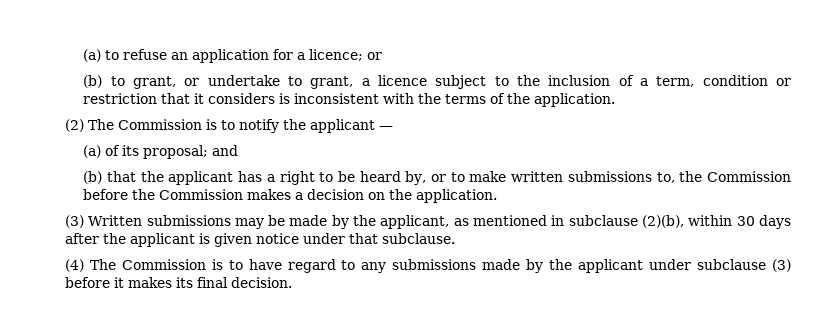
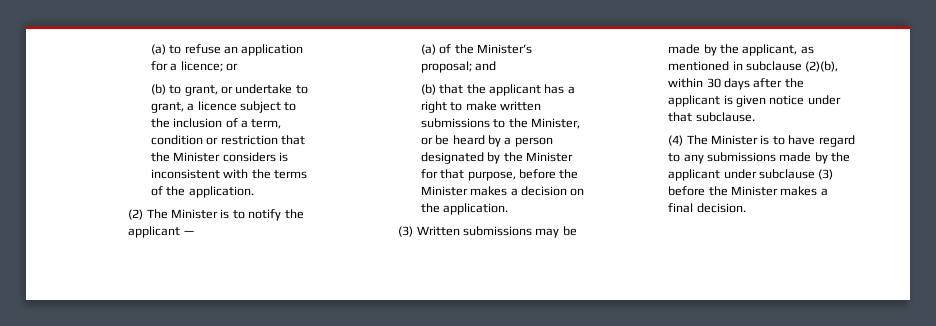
[194,93,205,104] it -> [150,152,221,162] the Minister
[117,119,202,130] Commission -> [171,209,219,219] Minister
[122,145,140,156] its -> [454,44,532,54] the Minister’s
[337,171,791,185] [83,189,244,200] be heard by, or to make written submissions to, the Commission before the Commission -> [465,101,541,111] [420,118,580,129] [420,135,553,147] [420,152,573,164] [420,169,579,181] [420,186,468,196] make written submissions to the Minister, or be heard by a person designated by the Minister for that purpose, before the Minister
[121,259,206,270] Commission -> [711,135,759,145] Minister
[113,277,193,288] it makes its -> [708,186,828,196] the Minister makes a

